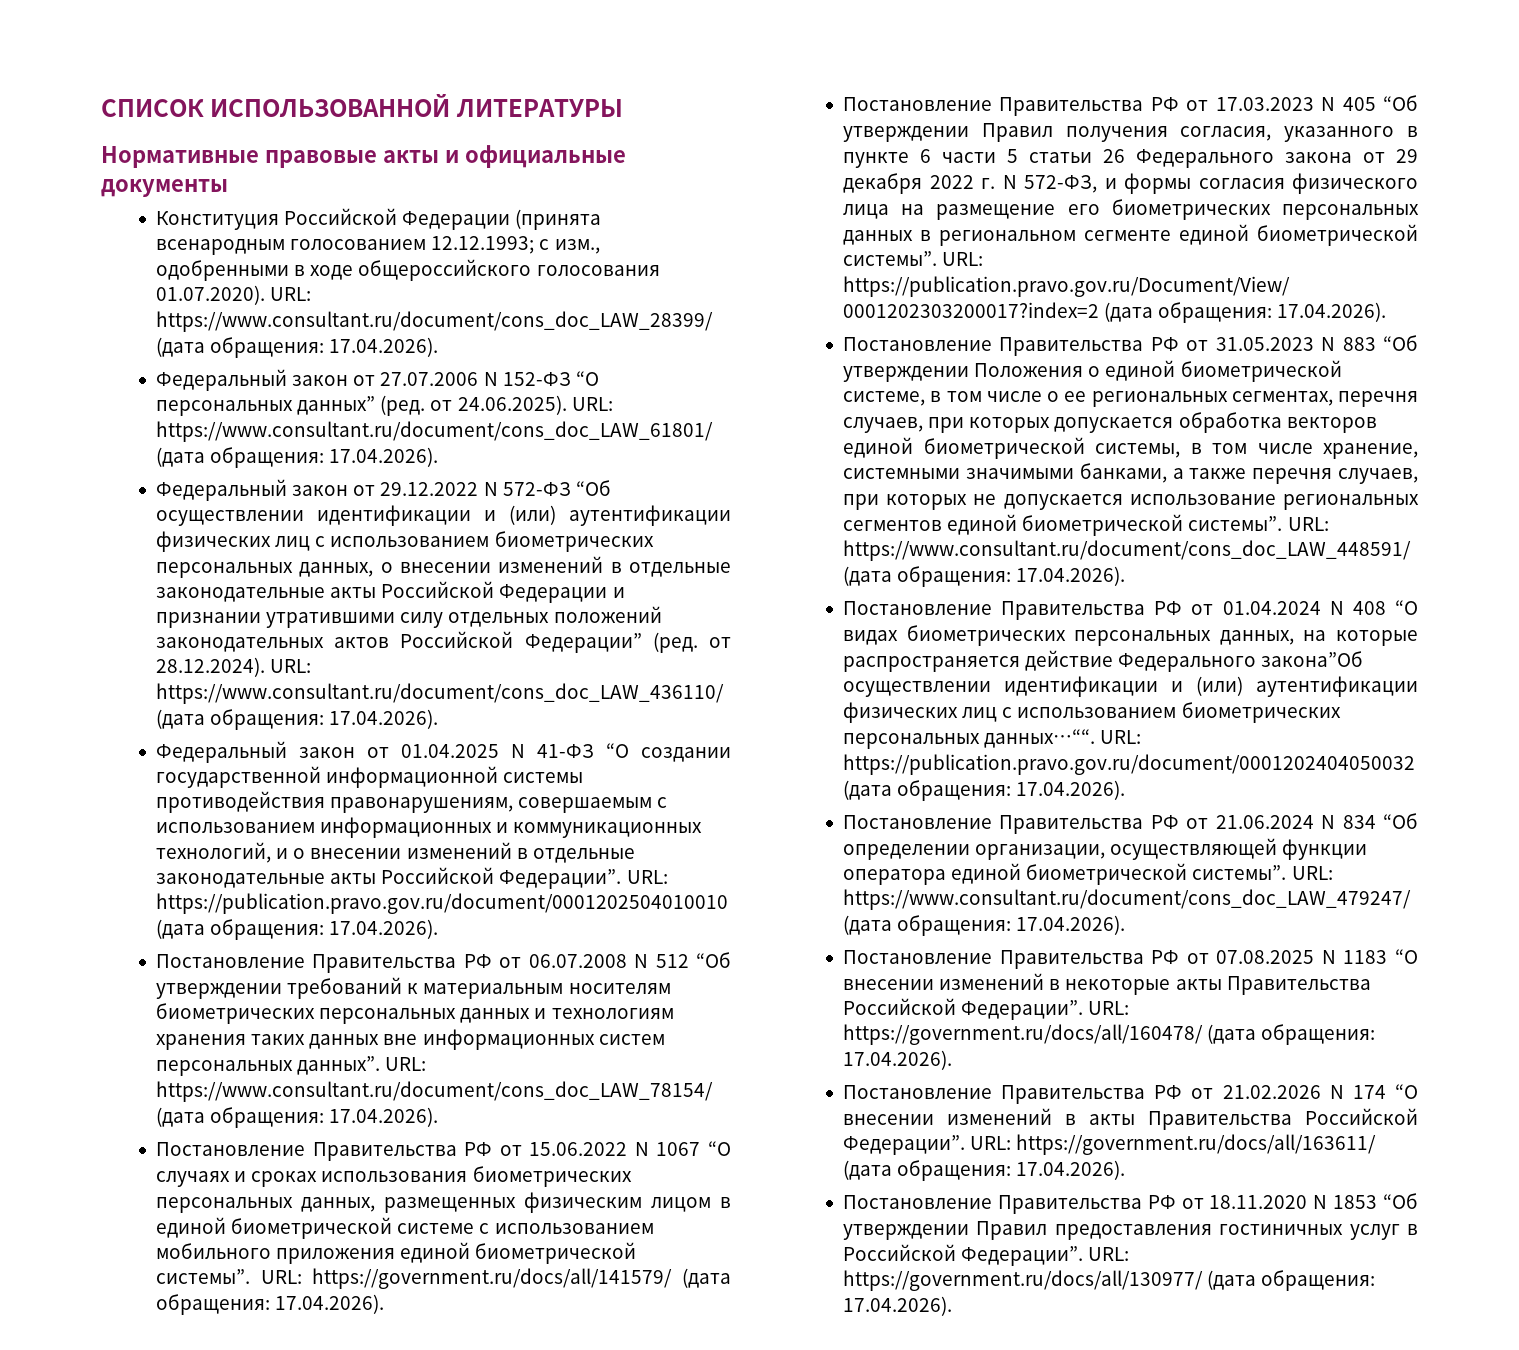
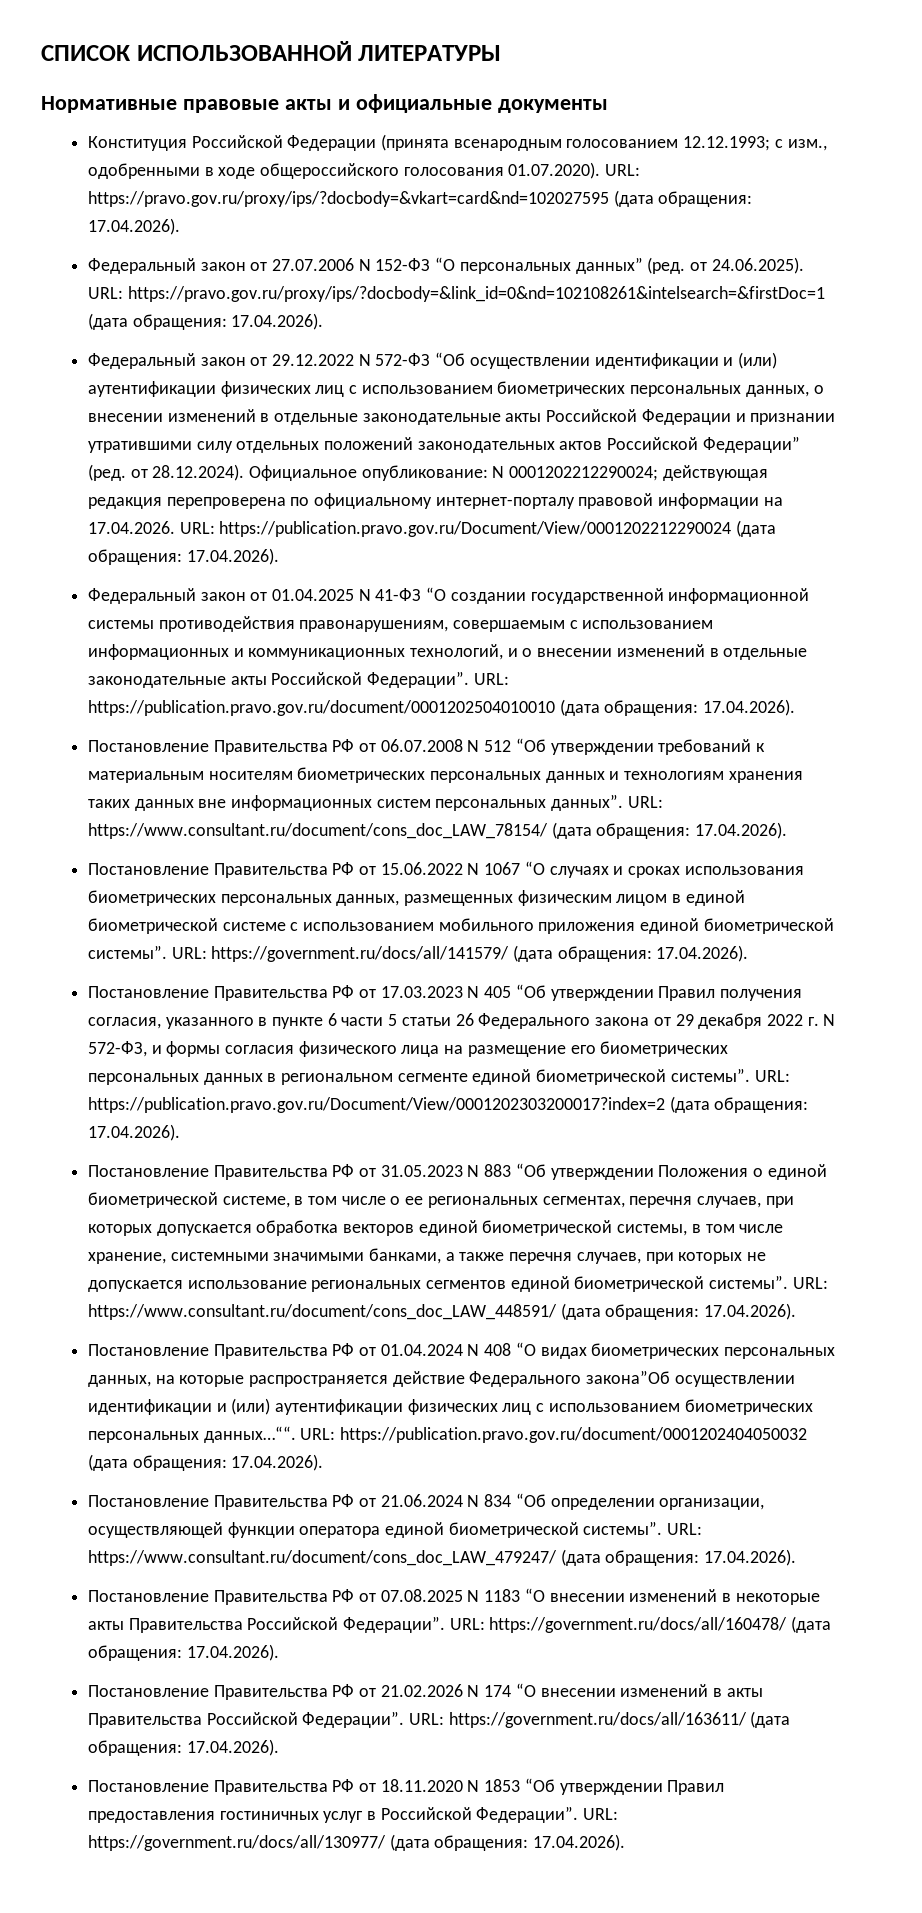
[156,311,714,332] https://www.consultant.ru/document/cons_doc_LAW_28399/ -> [87,191,609,207] https://pravo.gov.ru/proxy/ips/?docbody=&vkart=card&nd=102027595
[156,421,714,442] https://www.consultant.ru/document/cons_doc_LAW_61801/ -> [127,286,825,302] https://pravo.gov.ru/proxy/ips/?docbody=&link_id=0&nd=102108261&intelsearch=&firstDoc=1
[270,659,312,673] [156,683,725,704] URL: https://www.consultant.ru/document/cons_doc_LAW_436110/ -> [249,465,768,481] [87,493,783,509] [87,521,732,537] Официальное опубликование: N 0001202212290024; действующая редакция перепроверена по официальному интернет-порталу правовой информации на 17.04.2026. URL: https://publication.pravo.gov.ru/Document/View/0001202212290024

